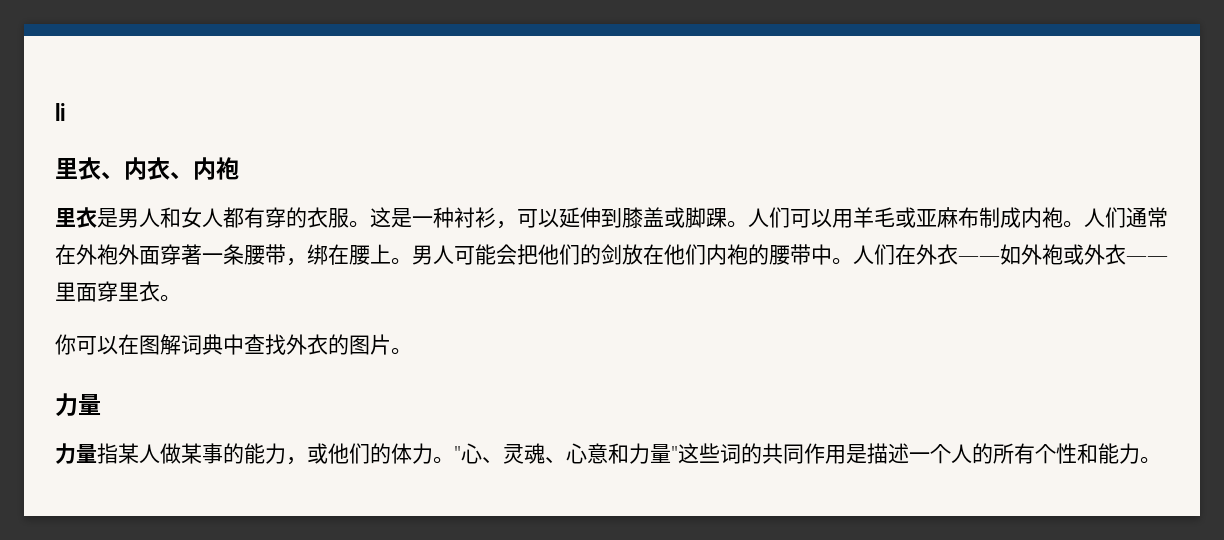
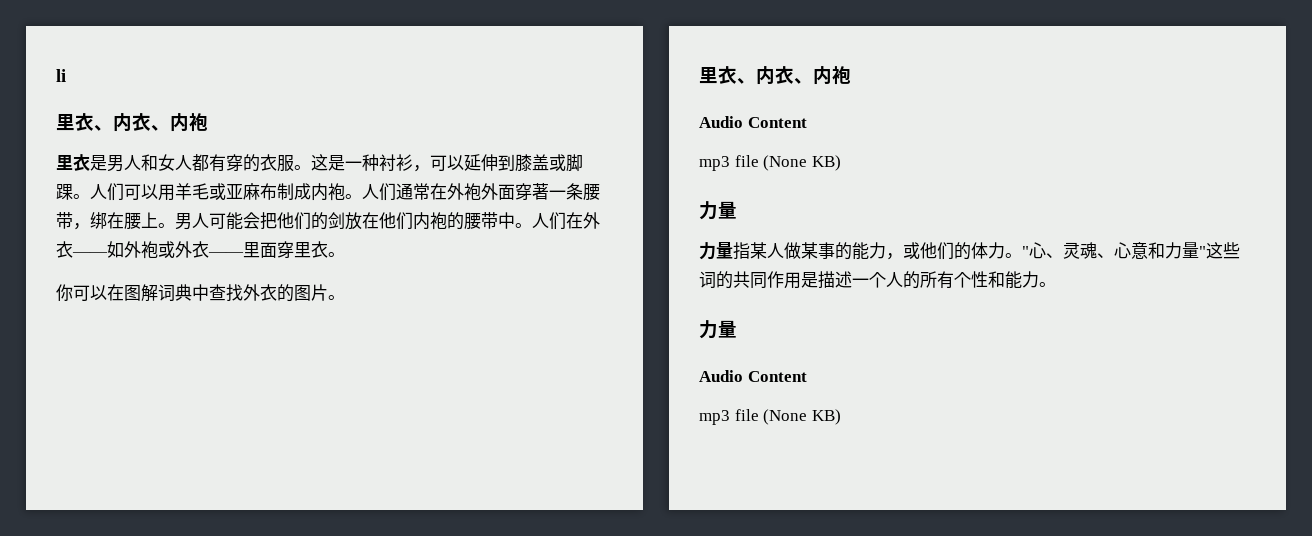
(412, 351) none -> [699,66,851,85] [699,116,807,128] [699,155,841,171] // 里衣、内衣、内袍 // Audio Content // mp3 file (None KB)
(1161, 460) none -> [699,320,737,339] [699,370,807,382] [699,409,841,425] // 力量 // Audio Content // mp3 file (None KB)

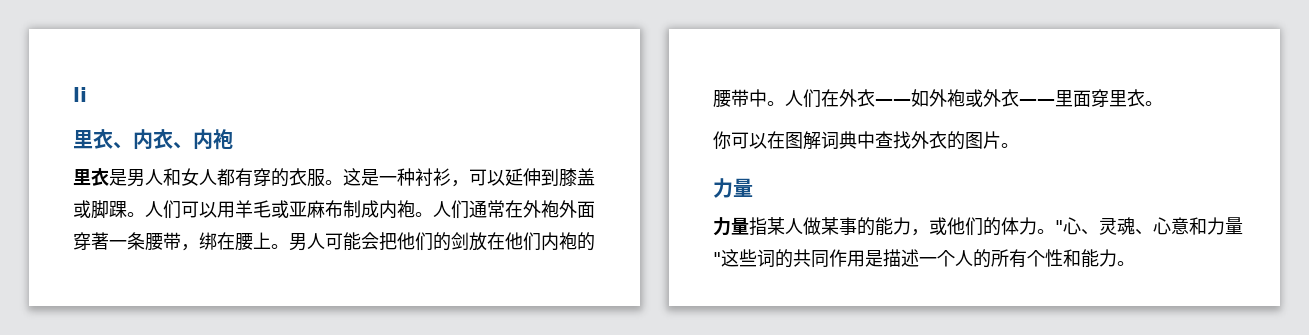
[699,66,851,85] [699,116,807,128] [699,155,841,171] // 里衣、内衣、内袍 // Audio Content // mp3 file (None KB) -> (1019, 145) none
[699,320,737,339] [699,370,807,382] [699,409,841,425] // 力量 // Audio Content // mp3 file (None KB) -> (1135, 263) none

